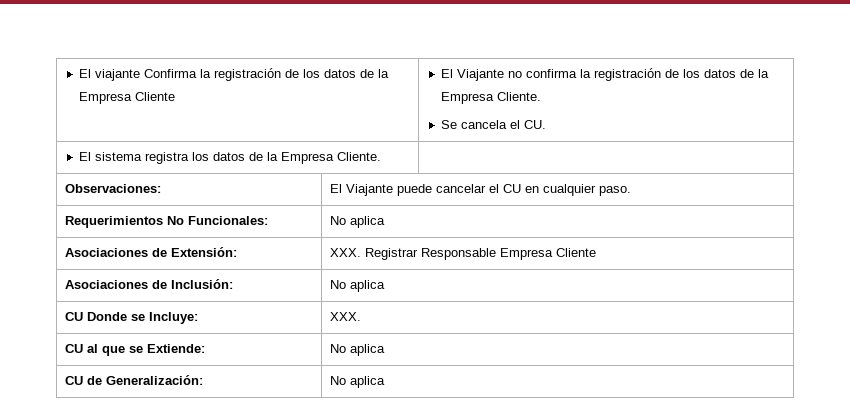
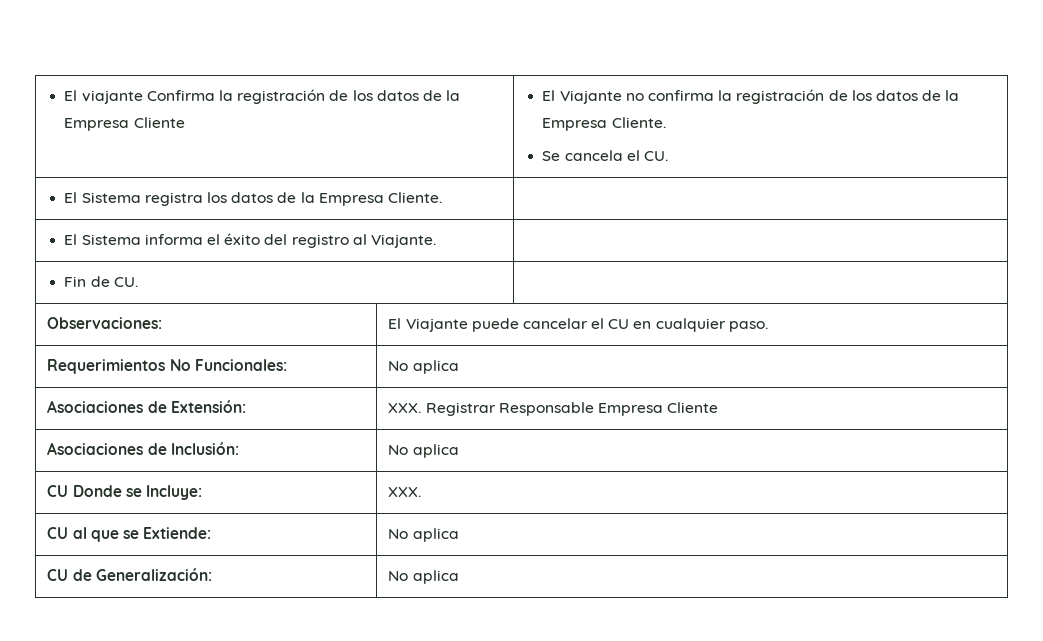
[94,152,142,161] sistema -> [81,192,141,203] Sistema
(381, 156) none -> [64,233,436,248] [64,276,138,287] // El Sistema informa el éxito del registro al Viajante. | // Fin de CU. |

